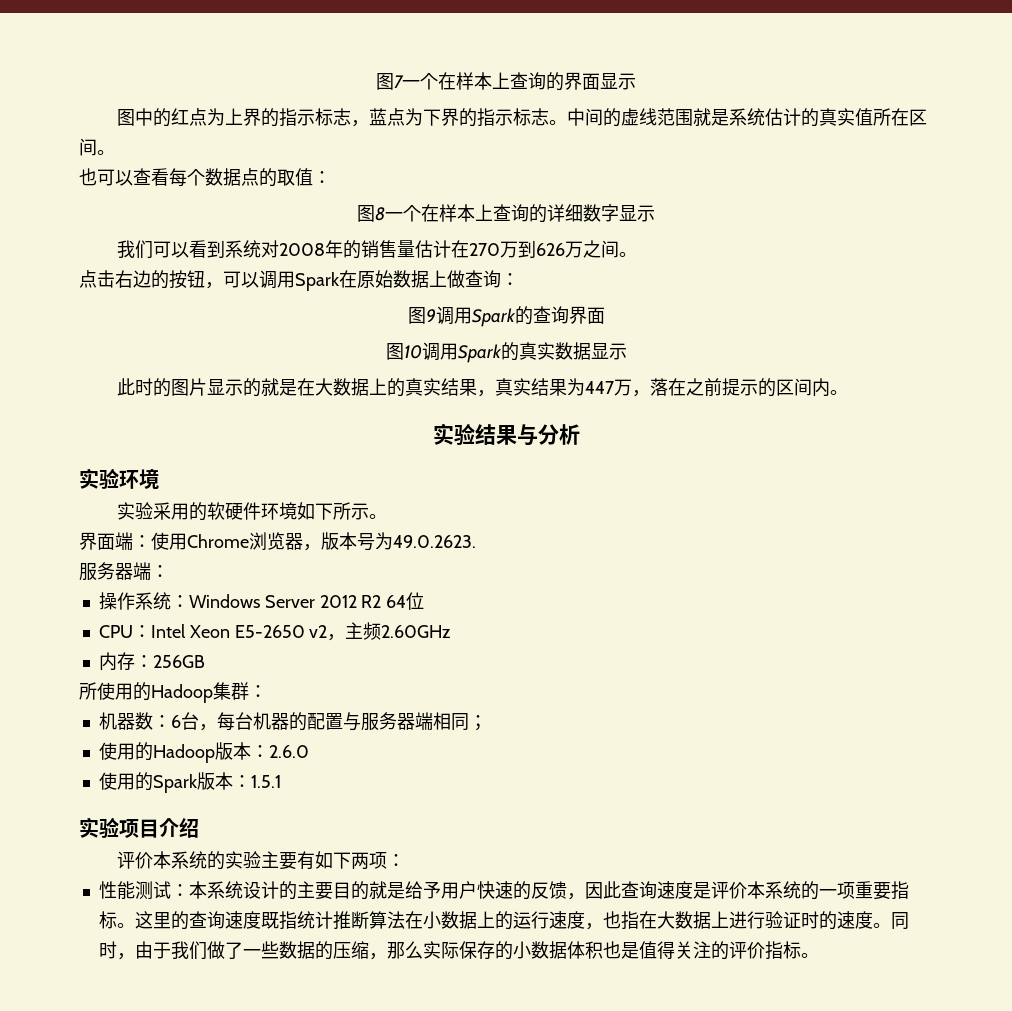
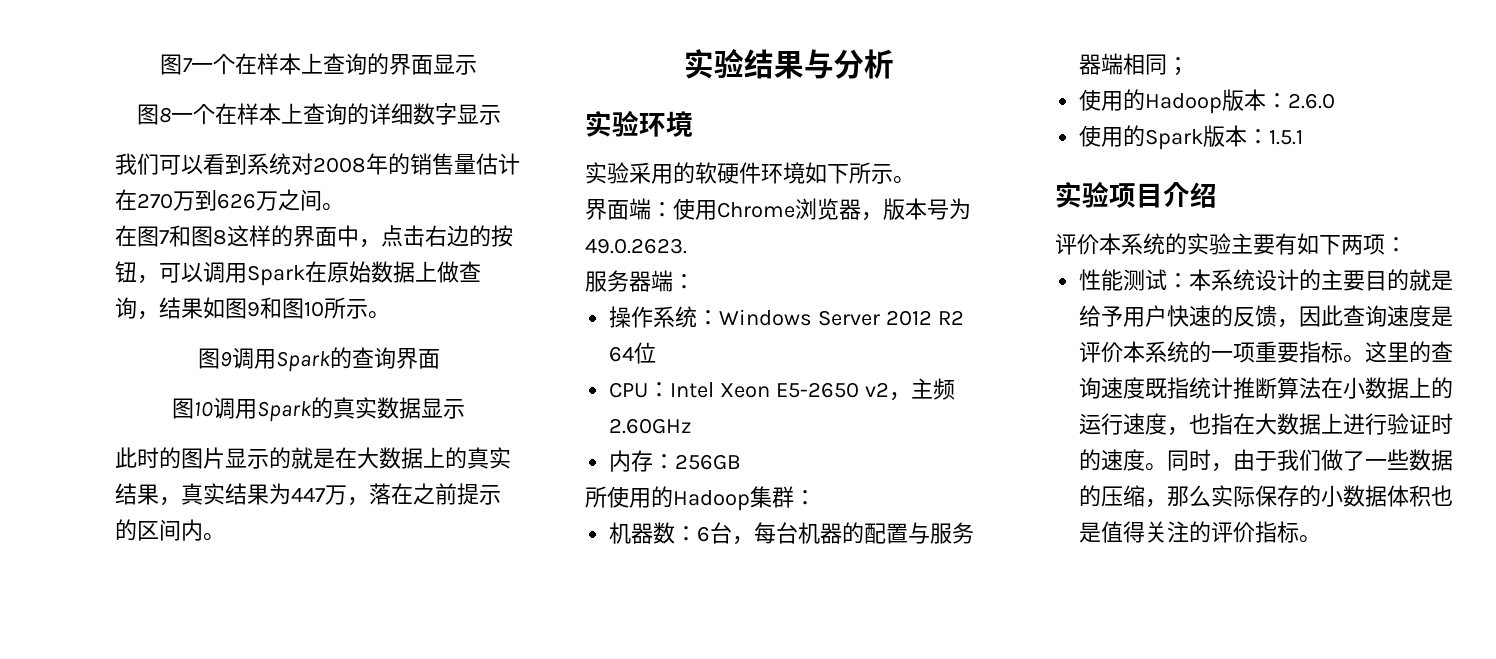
[117,108,928,127] [79,138,115,156] [79,168,331,187] // 图中的红点为上界的指示标志，蓝点为下界的指示标志。中间的虚线范围就是系统估计的真实值所在区间。 // 也可以查看每个数据点的取值： -> (477, 65) none
(638, 254) none -> [115,225,381,248] 在图7和图8这样的界面中，
[501,273,519,286] ： -> [137,297,390,320] ，结果如图9和图10所示。

